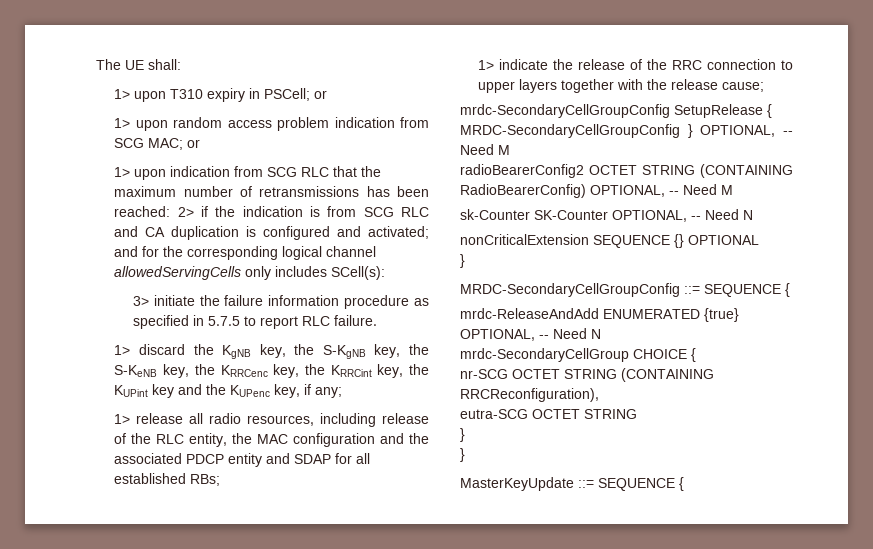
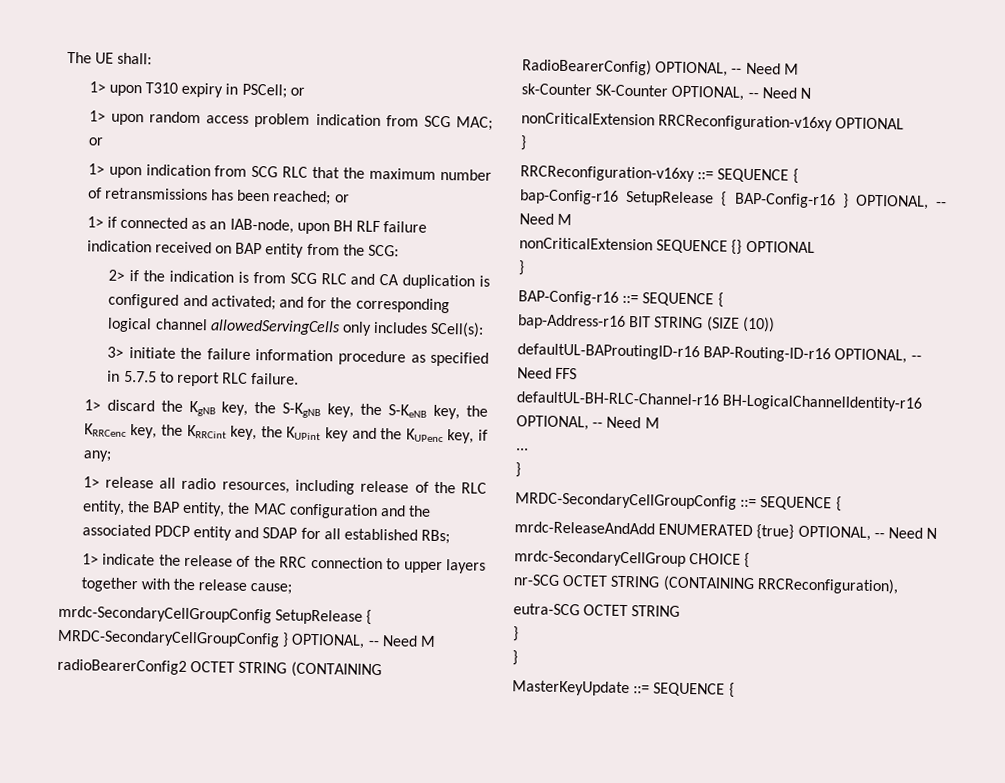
[114,206,171,217] reached: -> [272,190,350,206] [86,216,428,235] [86,240,400,258] reached; or // 1> if connected as an IAB-node, upon BH RLF failure indication received on BAP entity from the SCG: //
(253, 438) none -> [153,501,251,517] BAP entity, the
(753, 215) none -> [521,112,905,132] [520,135,527,151] [520,165,799,184] [520,189,947,210] [519,213,573,226] // nonCriticalExtension RRCReconfiguration-v16xy OPTIONAL // } // RRCReconfiguration-v16xy ::= SEQUENCE { // bap-Config-r16 SetupRelease { BAP-Config-r16 } OPTIONAL, -- Need M
(465, 261) none -> [518,290,724,308] [518,314,775,333] [517,343,922,364] [517,367,578,380] [516,391,923,412] [516,415,660,431] [516,448,529,451] [515,462,521,478] // BAP-Config-r16 ::= SEQUENCE { // bap-Address-r16 BIT STRING (SIZE (10)) // defaultUL-BAProutingID-r16 BAP-Routing-ID-r16 OPTIONAL, -- Need FFS // defaultUL-BH-RLC-Channel-r16 BH-LogicalChannelIdentity-r16 OPTIONAL, -- Need M // ... // }

